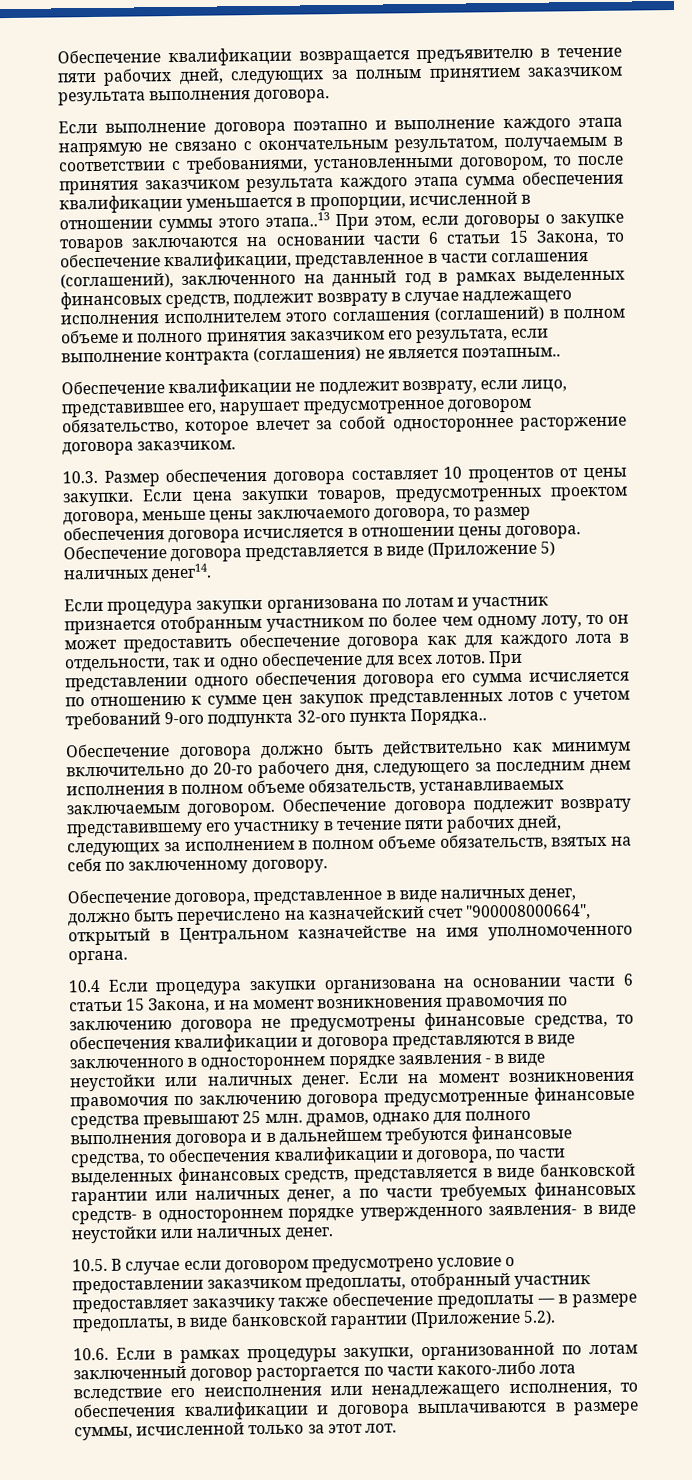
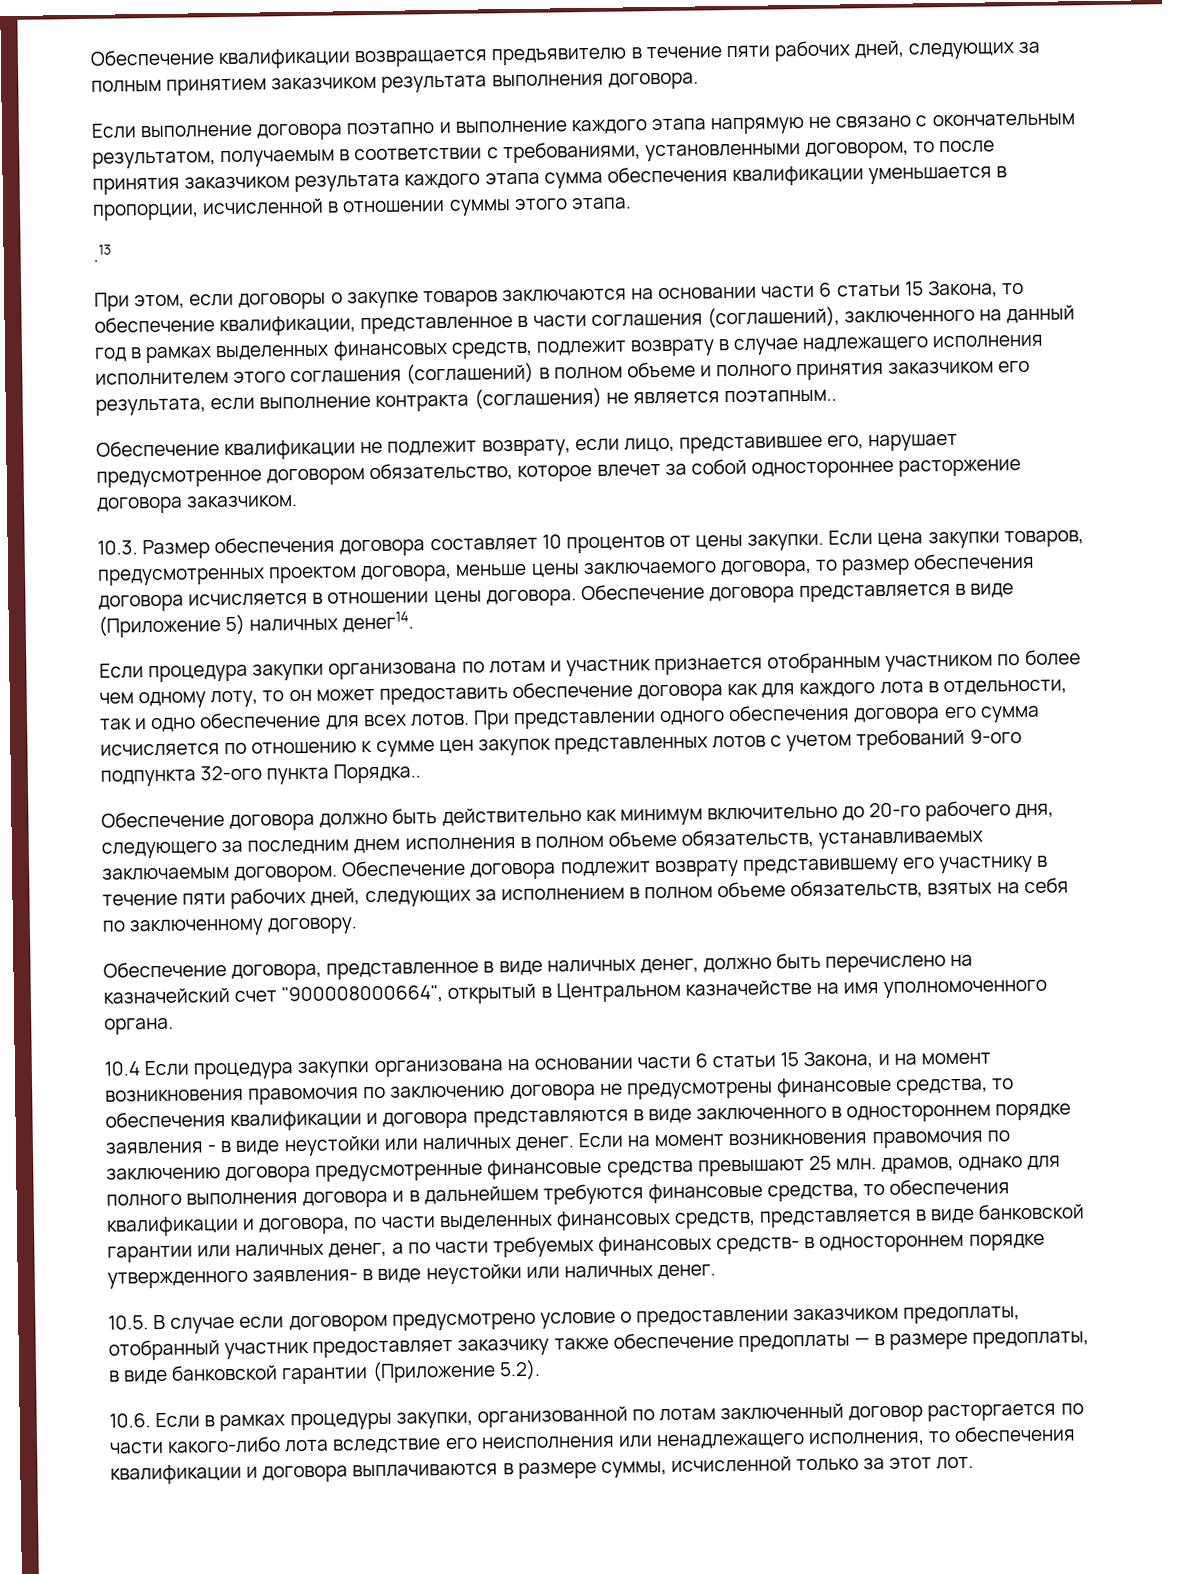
[265,212,330,227] этапа..13 -> [570,197,632,210] [93,244,111,262] этапа. // .13 //

